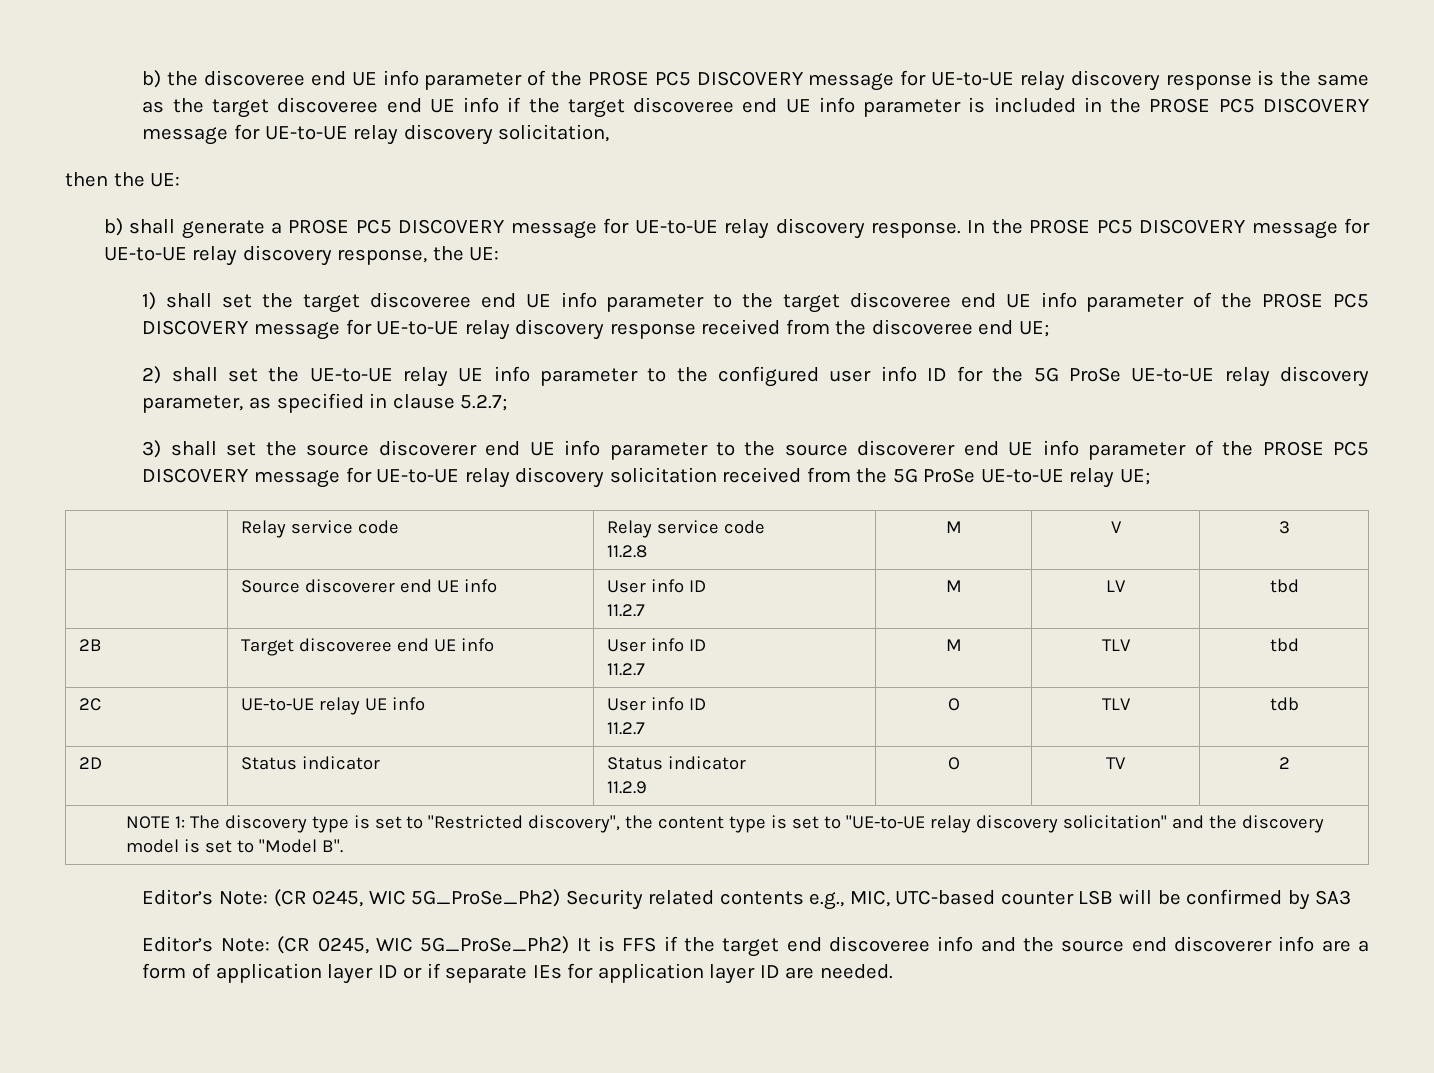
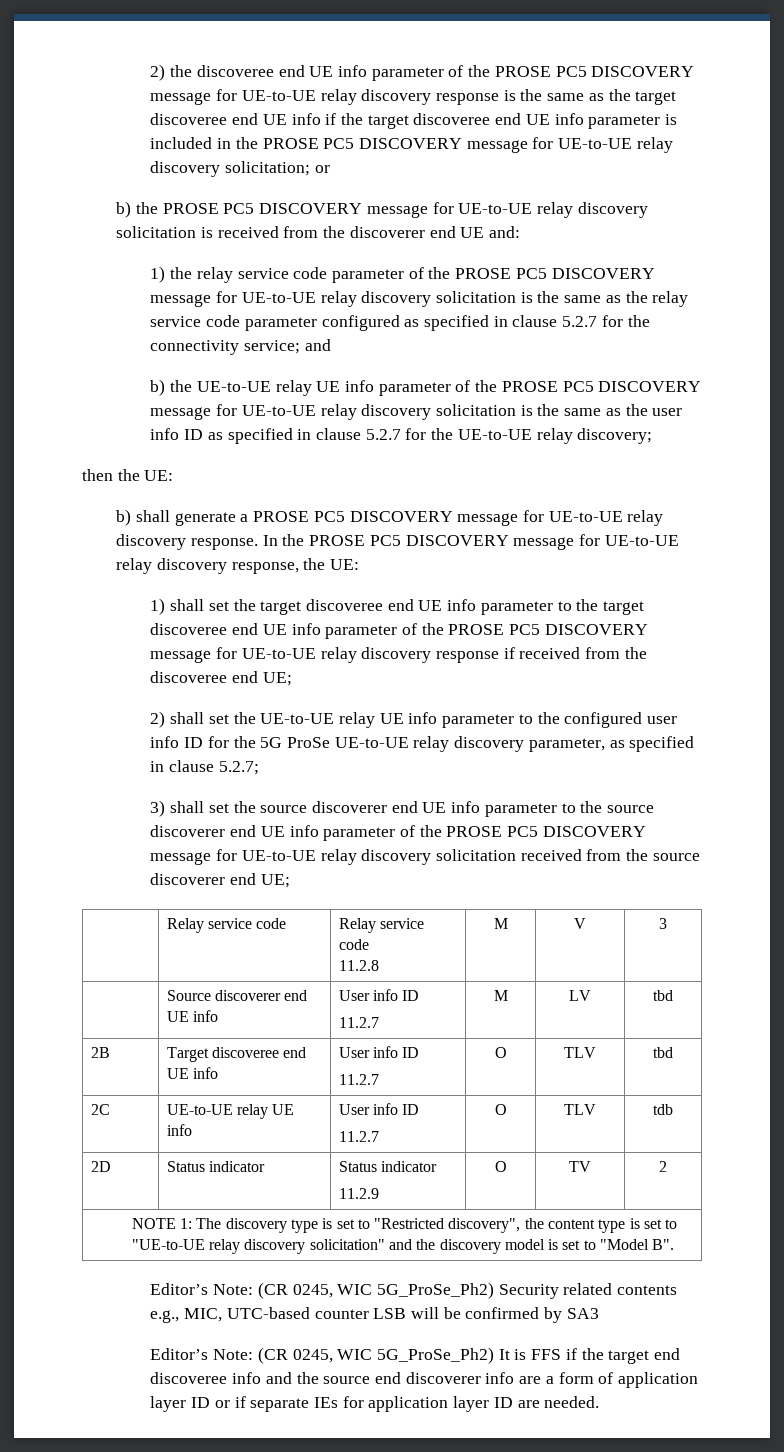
[142,70,162,88] b) -> [150,64,166,81] 2)
[498,124,610,142] solicitation, -> [225,161,330,176] [116,201,648,218] [116,226,521,238] [150,266,655,283] [150,291,689,307] [150,315,650,331] [150,339,331,355] [150,379,702,396] [150,404,683,420] [150,428,653,444] solicitation; or // b) the PROSE PC5 DISCOVERY message for UE-to-UE relay discovery solicitation is received from the discoverer end UE and: // 1) the relay service code parameter of the PROSE PC5 DISCOVERY message for UE-to-UE relay discovery solicitation is the same as the relay service code parameter configured as specified in clause 5.2.7 for the connectivity service; and // b) the UE-to-UE relay UE info parameter of the PROSE PC5 DISCOVERY message for UE-to-UE relay discovery solicitation is the same as the user info ID as specified in clause 5.2.7 for the UE-to-UE relay discovery;
(696, 331) none -> [503,647,515,659] if
[892,468,1115,488] 5G ProSe UE-to-UE relay -> [652,853,700,861] [150,873,257,885] source discoverer end
[945,639,962,651] M -> [494,1047,507,1058] O

